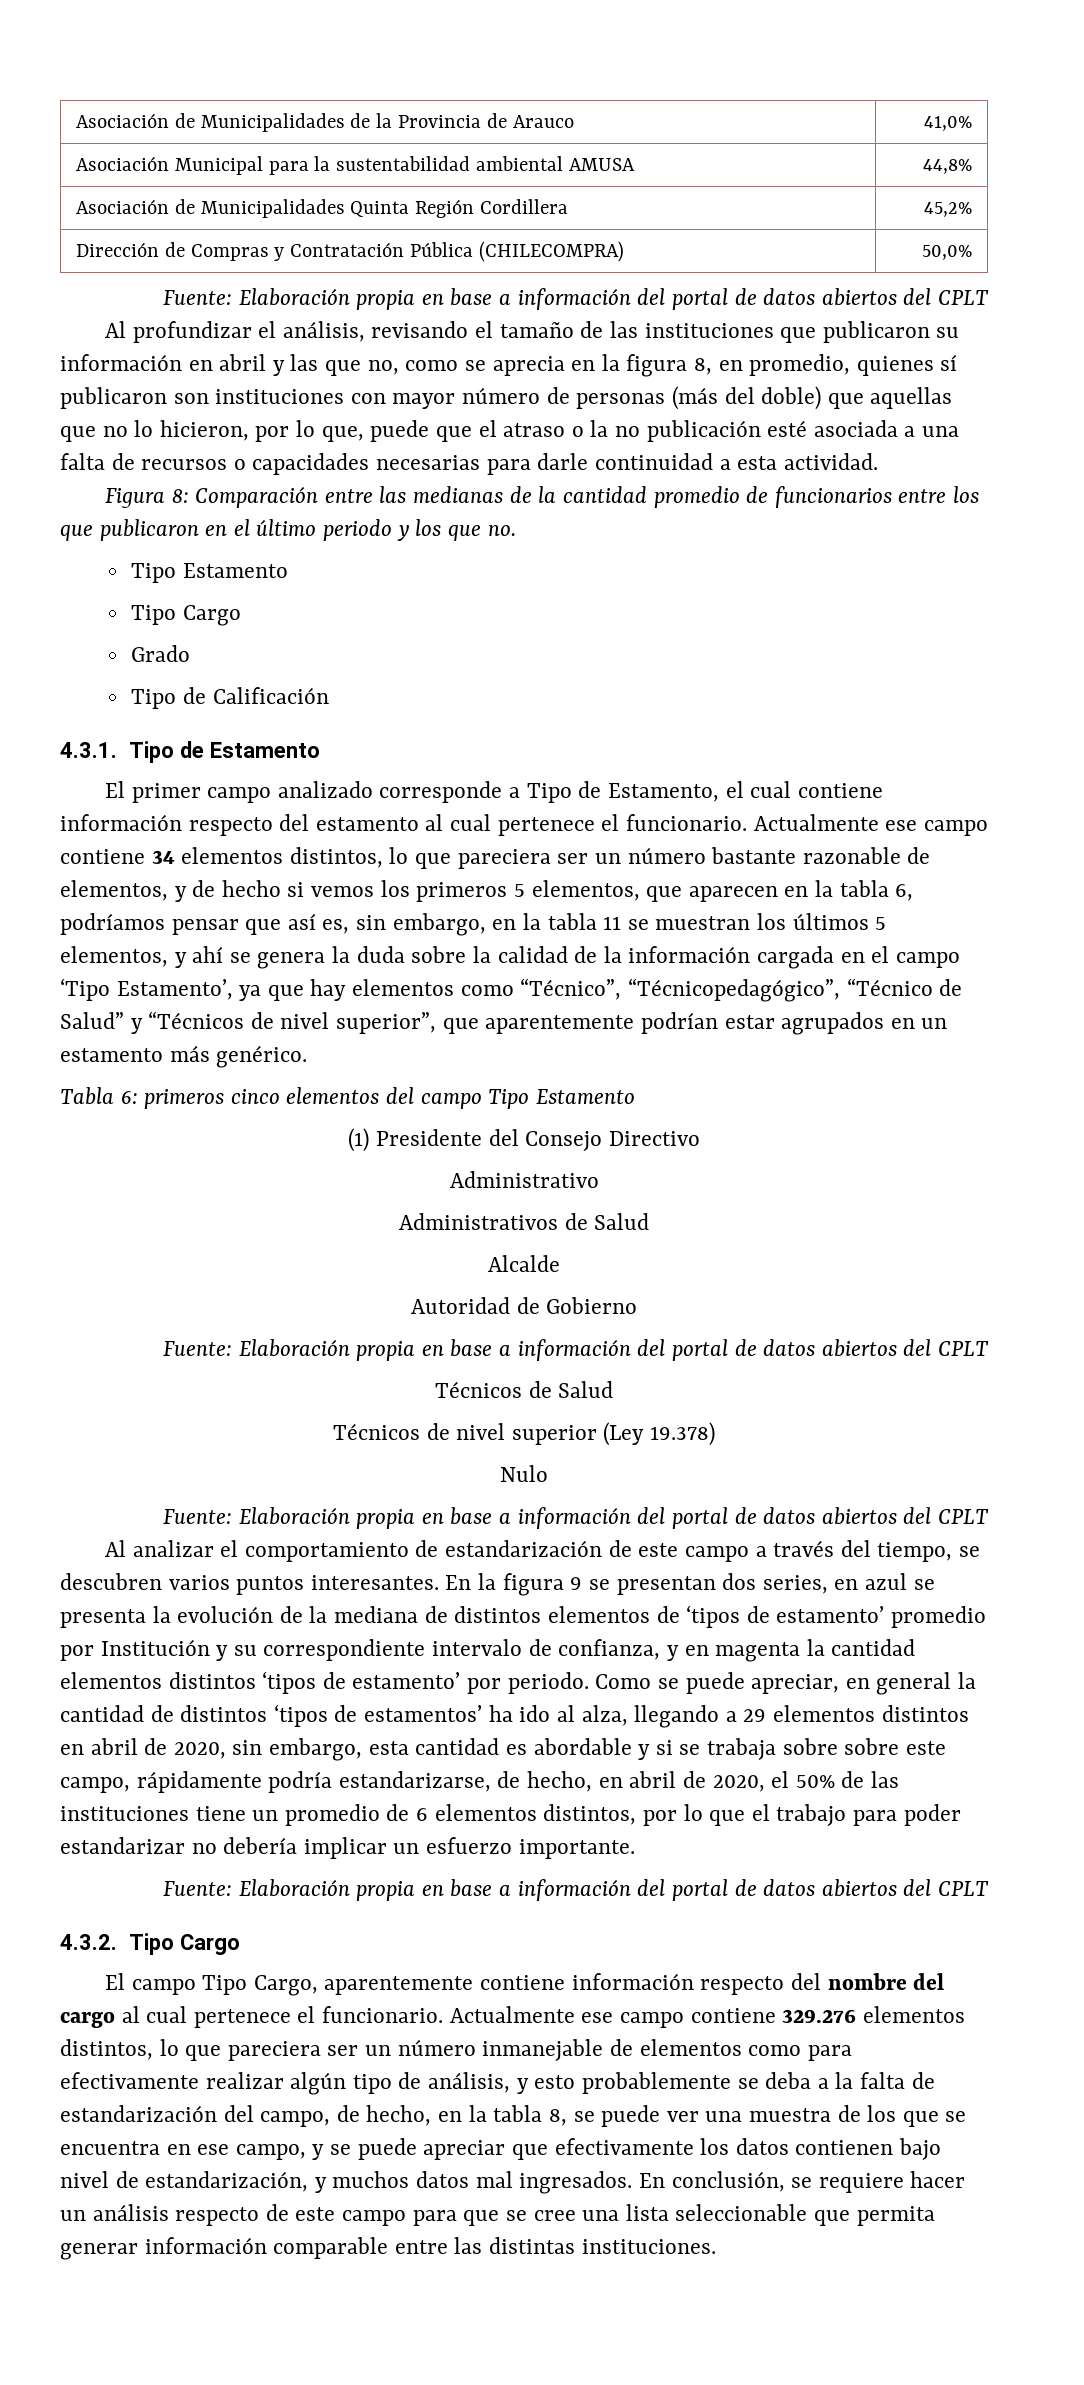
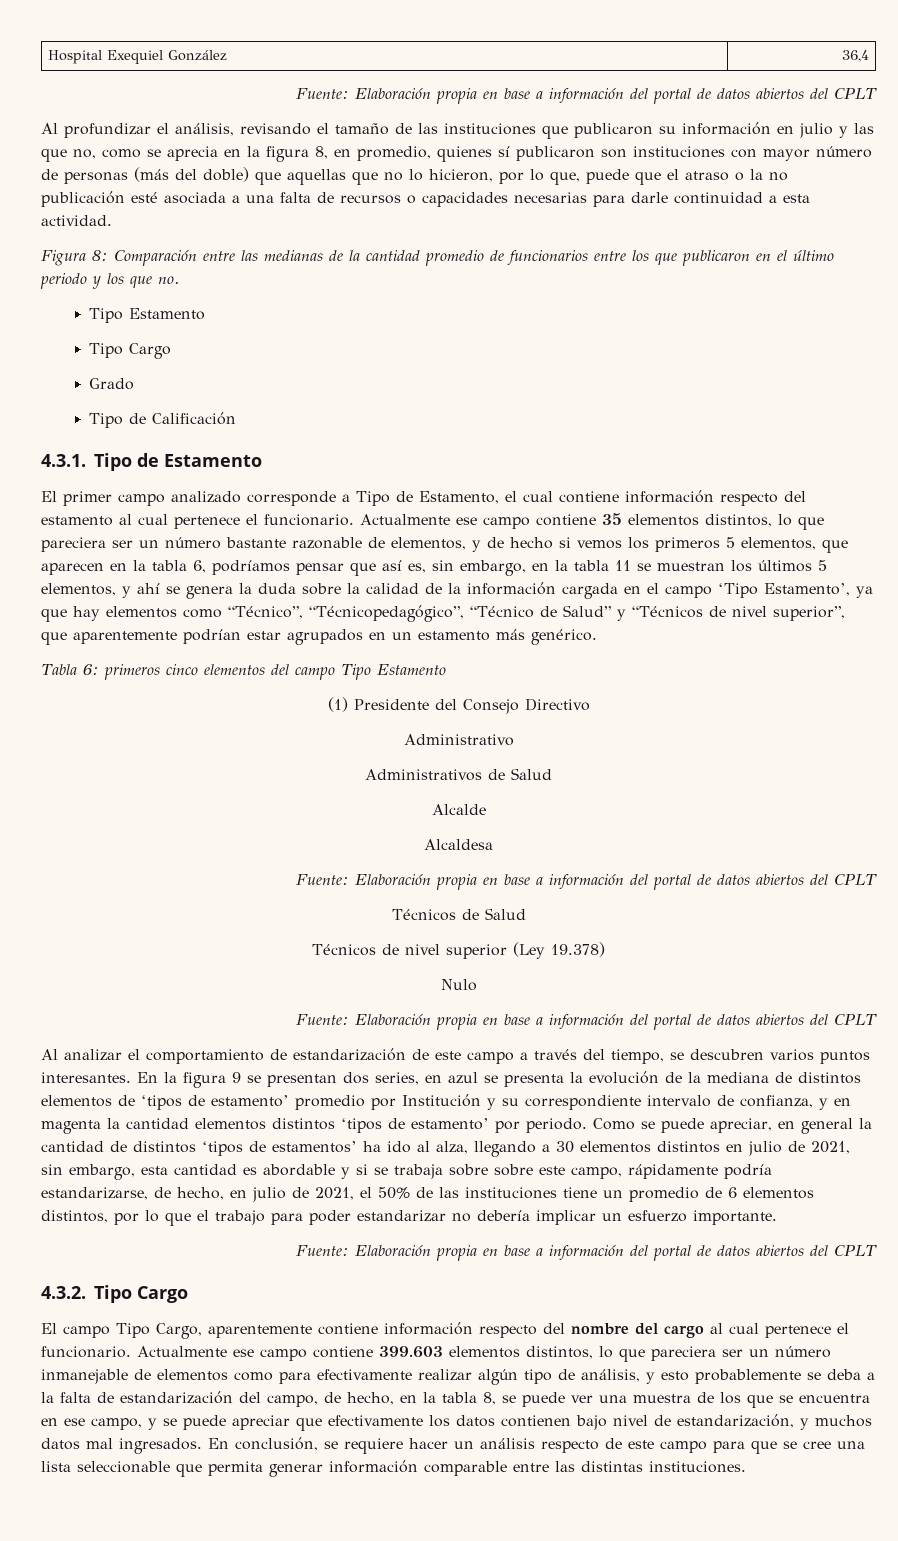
[75,113,575,132] [924,116,973,131] [75,156,636,175] [923,159,973,174] [75,199,569,218] [924,202,973,217] [75,241,625,262] [922,245,973,260] Asociación de Municipalidades de la Provincia de Arauco | 41,0% // Asociación Municipal para la sustentabilidad ambiental AMUSA | 44,8% // Asociación de Municipalidades Quinta Región Cordillera | 45,2% // Dirección de Compras y Contratación Pública (CHILECOMPRA) | 50,0% -> [47,50,227,64] [842,50,870,62] Hospital Exequiel González | 36,4
[219,354,267,371] abril -> [799,123,833,138] julio
[151,850,175,864] 34 -> [602,513,622,525] 35
[410,1297,638,1314] Autoridad de Gobierno -> [424,839,493,850] Alcaldesa
[743,1709,767,1722] 29 -> [556,1141,574,1153] 30
[90,1738,226,1759] abril de 2020, -> [748,1141,850,1156] julio de 2021,
[629,1771,765,1792] abril de 2020, -> [252,1187,354,1202] julio de 2021,
[782,2009,857,2023] 329.276 -> [379,1346,443,1358] 399.603

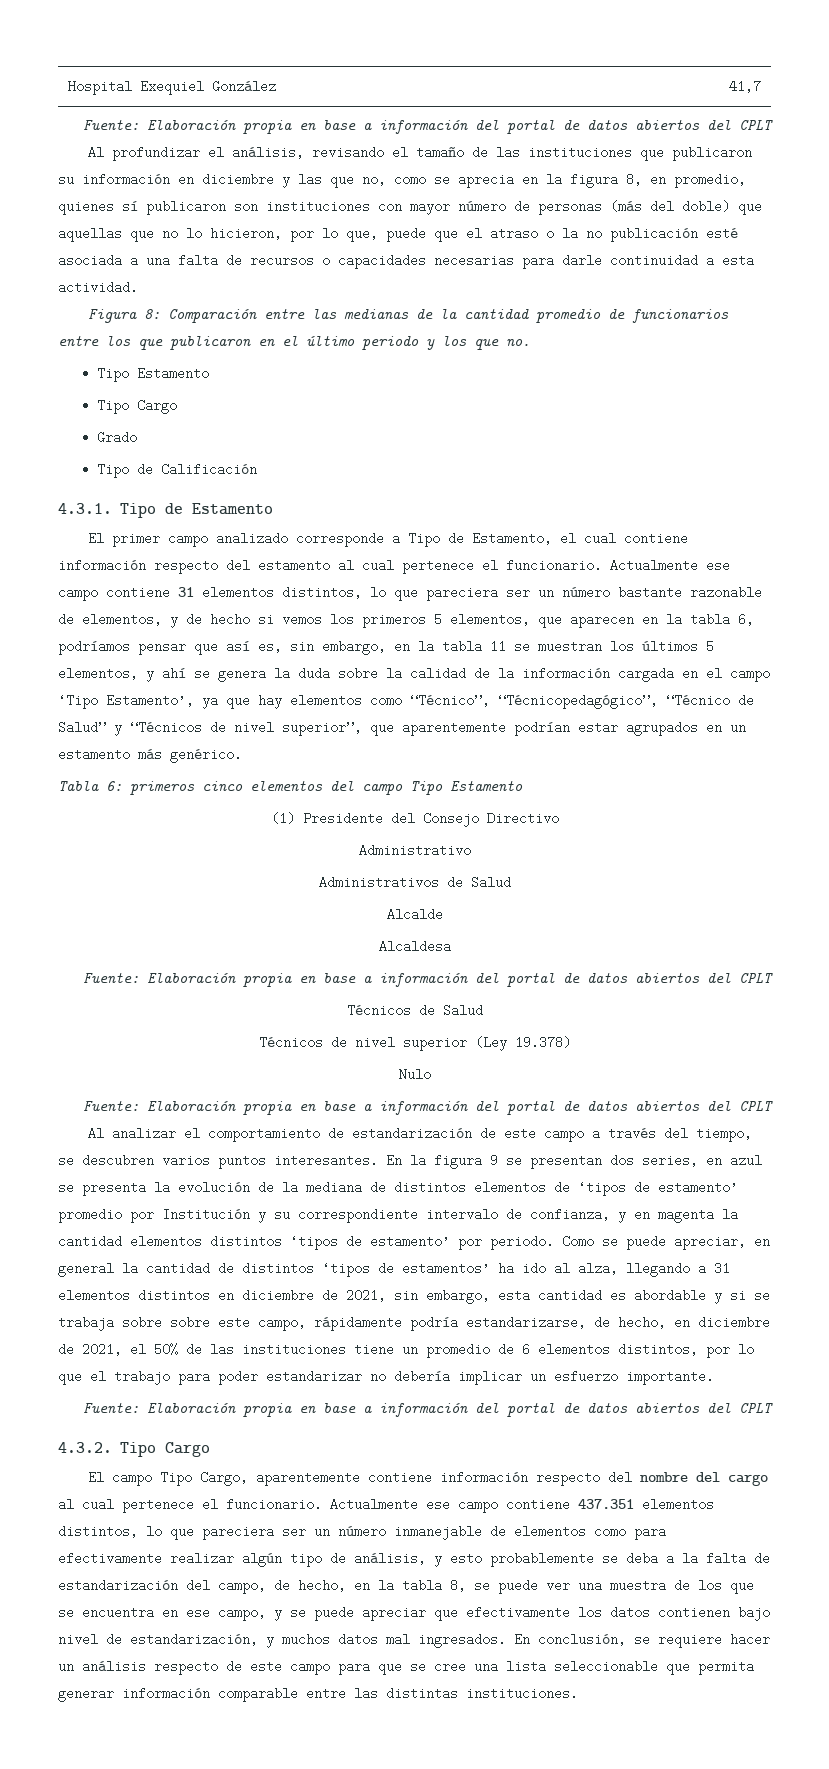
[842,50,870,62] 36,4 -> [729,80,762,93] 41,7
[799,123,833,138] julio -> [202,173,274,186] diciembre
[602,513,622,525] 35 -> [178,587,194,597] 31
[556,1141,574,1153] 30 -> [714,1262,730,1275] 31
[748,1141,782,1156] julio -> [242,1289,314,1302] diciembre
[252,1187,286,1202] julio -> [698,1316,770,1329] diciembre
[379,1346,443,1358] 399.603 -> [578,1499,634,1509] 437.351

